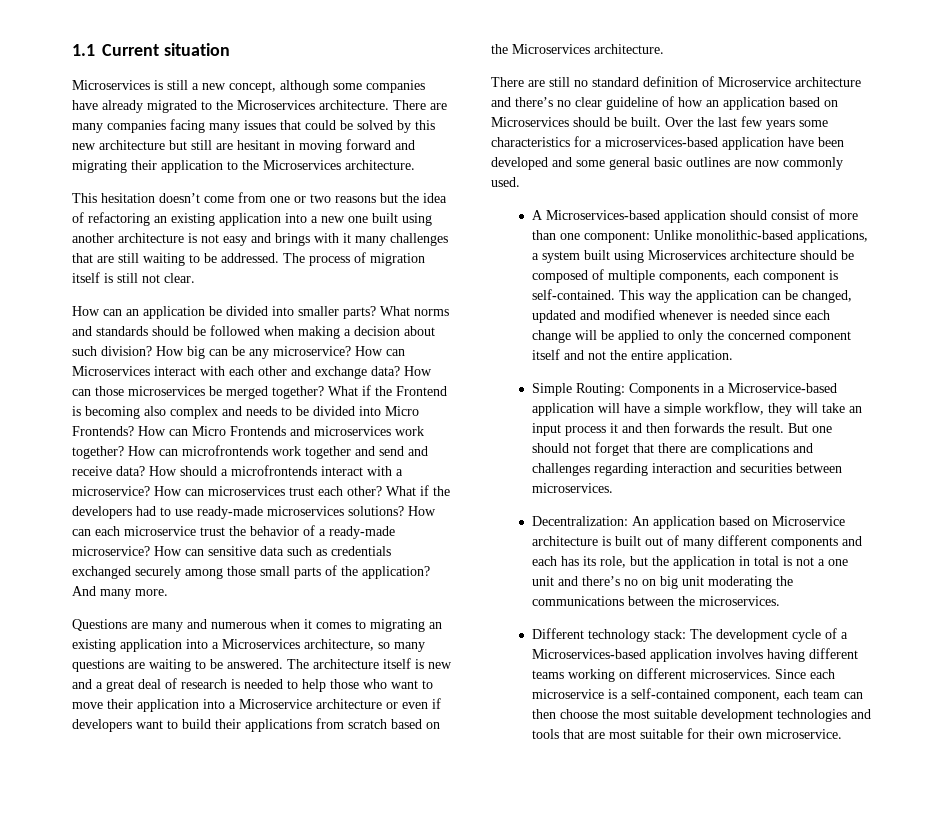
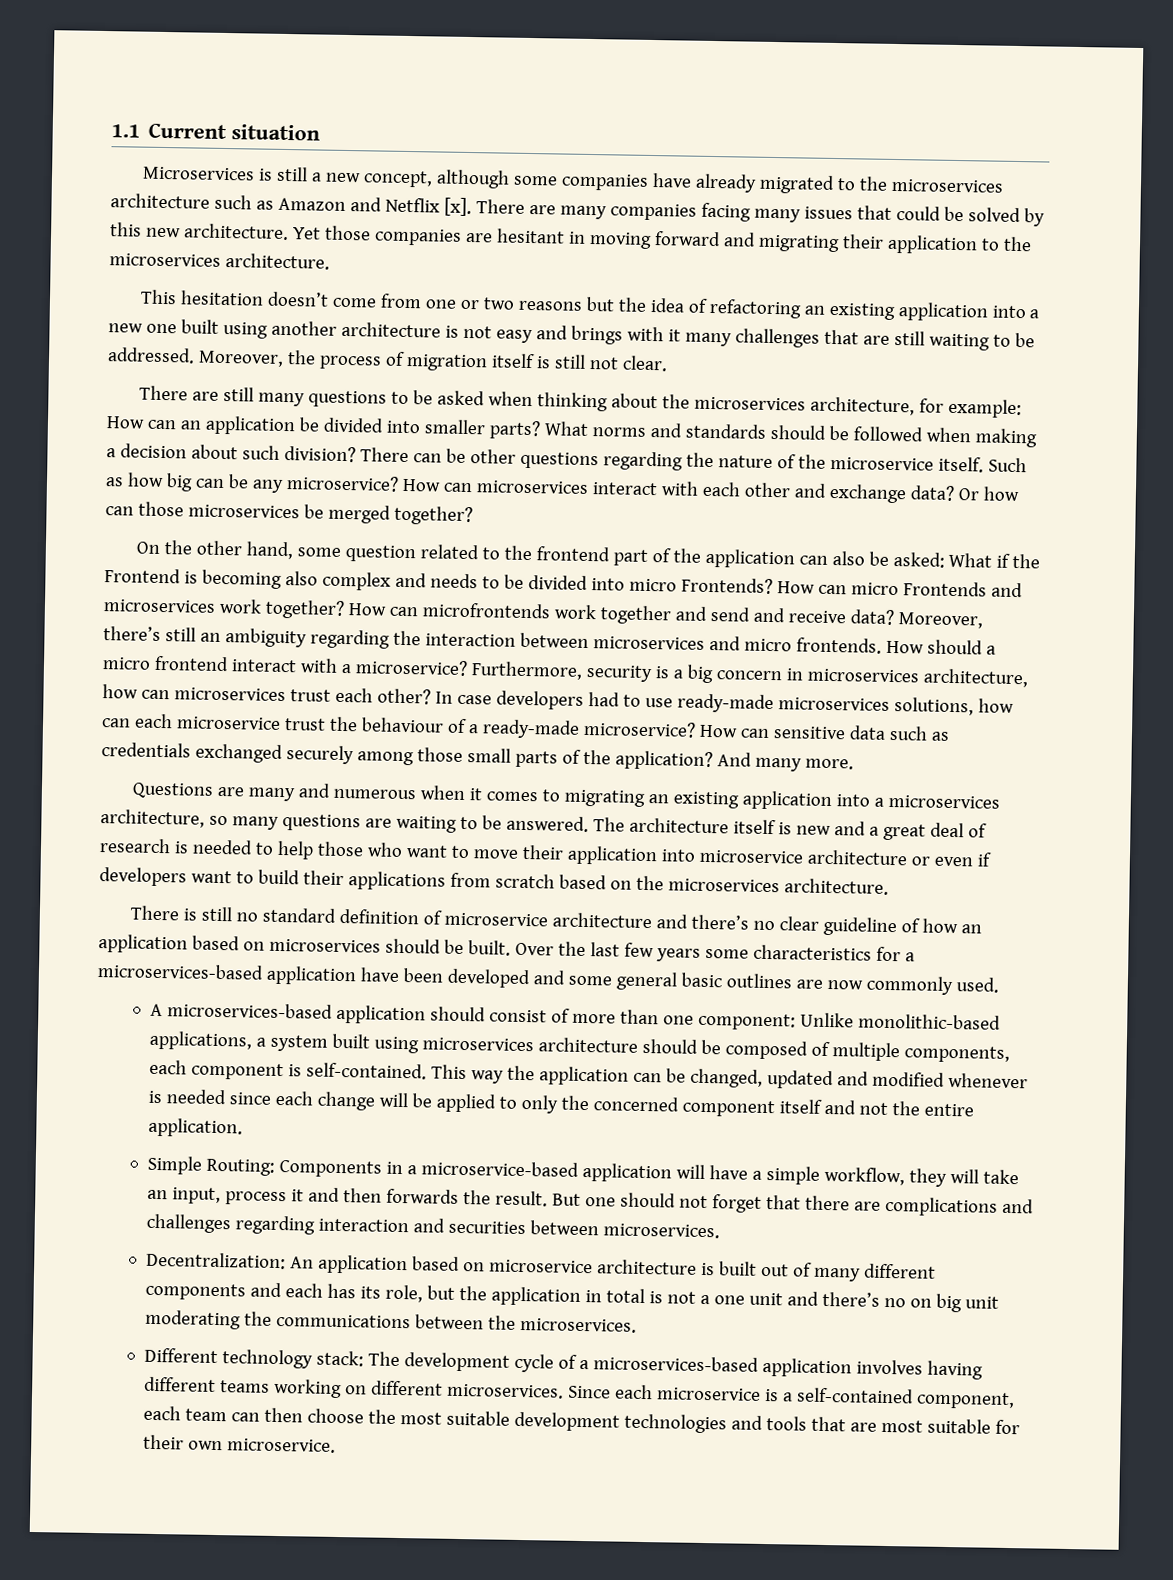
[237,100,389,110] Microservices architecture. -> [890,178,1004,193] [110,193,472,217] microservices architecture such as Amazon and Netflix [x].
[99,140,212,150] architecture but still -> [182,223,462,246] architecture. Yet those companies
[263,160,341,170] Microservices -> [109,253,221,267] microservices
[283,253,305,263] The -> [197,350,316,367] Moreover, the
(195, 278) none -> [138,385,1022,419] There are still many questions to be asked when thinking about the microservices architecture, for example:
[156,346,184,356] How -> [359,447,1027,473] [105,472,164,488] There can be other questions regarding the nature of the microservice itself. Such as how
[72,366,150,376] Microservices -> [475,480,589,494] microservices
[404,366,432,376] How -> [957,486,1020,502] Or how
(324, 392) none -> [135,540,945,569] // On the other hand, some question related to the frontend part of the application can also be asked:
[385,406,419,416] Micro -> [628,578,677,592] micro
[192,426,226,436] Micro -> [850,582,899,596] micro
(145, 471) none -> [897,612,983,629] [103,626,882,654] Moreover, there’s still an ambiguity regarding the interaction between microservices and micro frontends.
[231,465,317,476] microfrontends -> [102,655,229,672] micro frontend
[154,486,182,496] How -> [470,661,1029,688] [102,684,138,699] Furthermore, security is a big concern in microservices architecture, how
[386,485,450,496] What if the -> [434,691,492,705] In case
[348,506,436,516] solutions? How -> [893,697,1014,716] solutions, how
[250,526,299,536] behavior -> [360,717,444,733] behaviour
[222,639,300,649] Microservices -> [887,794,1000,809] microservices
[229,699,312,709] a Microservice -> [698,849,804,864] microservice
[512,44,590,54] Microservices -> [667,878,780,893] microservices
[528,80,545,87] are -> [182,908,198,921] is
[718,77,791,87] Microservice -> [443,912,548,927] microservice
[491,117,569,127] Microservices -> [268,938,381,953] microservices
[545,210,660,220] Microservices-based -> [166,1002,333,1019] microservices-based
[647,250,726,260] Microservices -> [421,1037,534,1052] microservices
[727,383,837,393] Microservice-based -> [420,1160,579,1177] microservice-based
[531,423,561,436] input -> [171,1187,221,1205] input,
[771,516,845,526] Microservice -> [488,1259,593,1274] microservice
[531,649,646,659] Microservices-based -> [592,1355,759,1372] microservices-based

